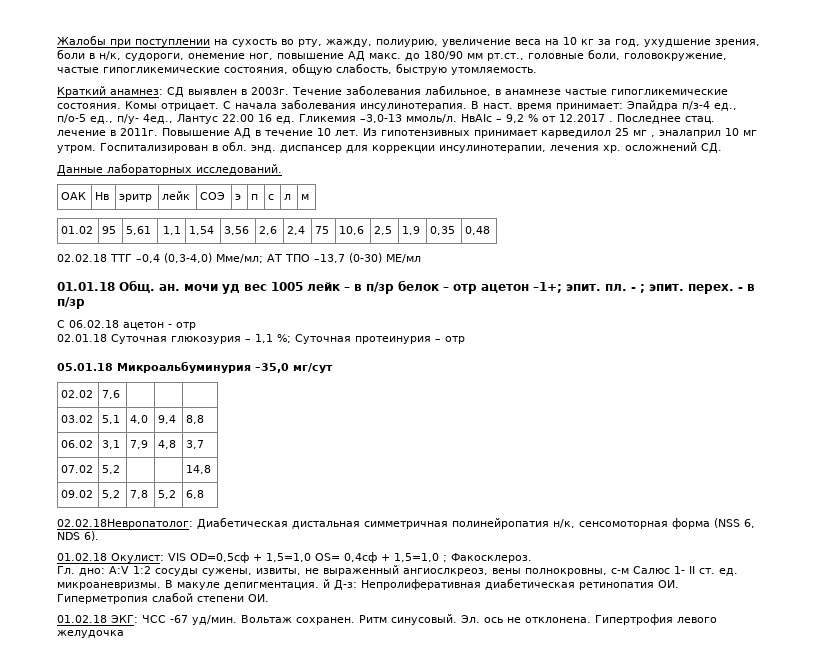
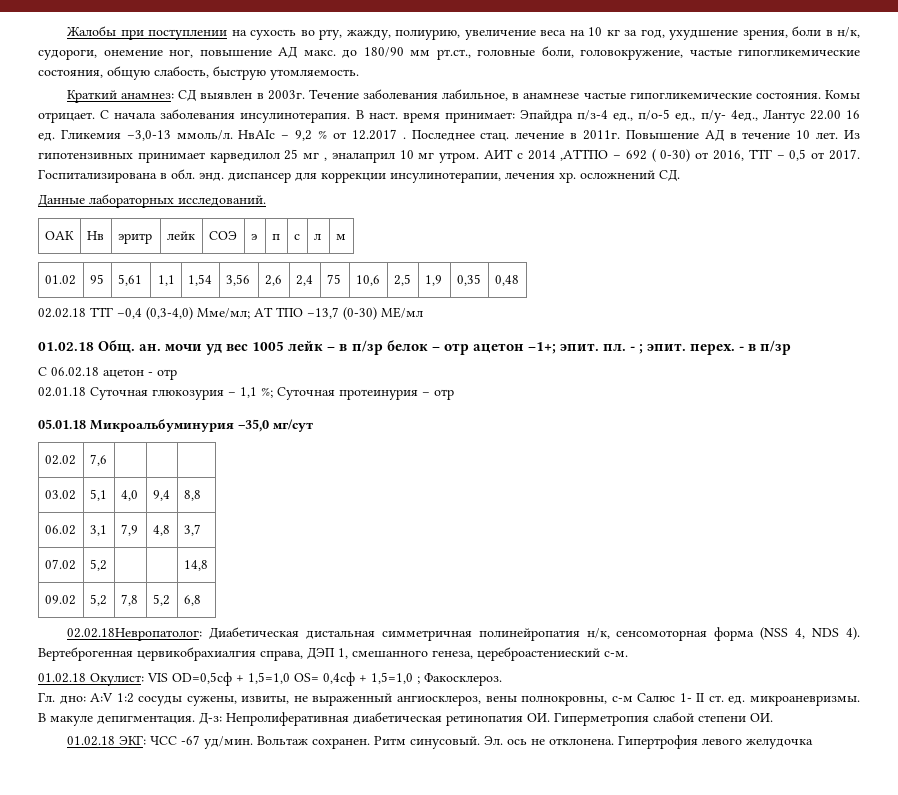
[100,143,208,153] Госпитализирован -> [483,149,860,162] [38,170,157,183] АИТ с 2014 ,АТТПО – 692 ( 0-30) от 2016, ТТГ – 0,5 от 2017. Госпитализирована
[57,282,115,291] 01.01.18 -> [38,342,94,351] 01.02.18
[744,519,755,528] [57,531,99,541] 6, NDS 6). -> [795,627,861,640] [38,647,628,661] 4, NDS 4). Вертеброгенная цервикобрахиалгия справа, ДЭП 1, смешанного генеза, цереброастениеский с-м.
[403,568,488,576] ангиослкреоз, -> [396,695,481,706] ангиосклероз,
[323,579,330,588] й -> (195, 719) none

